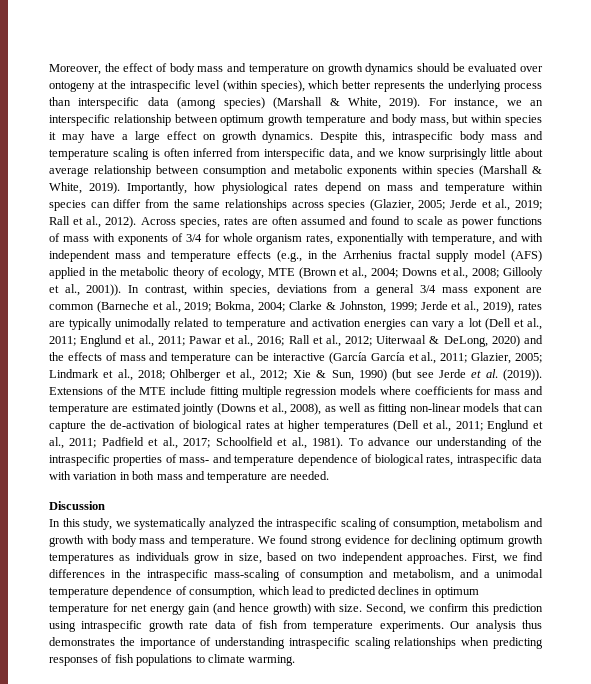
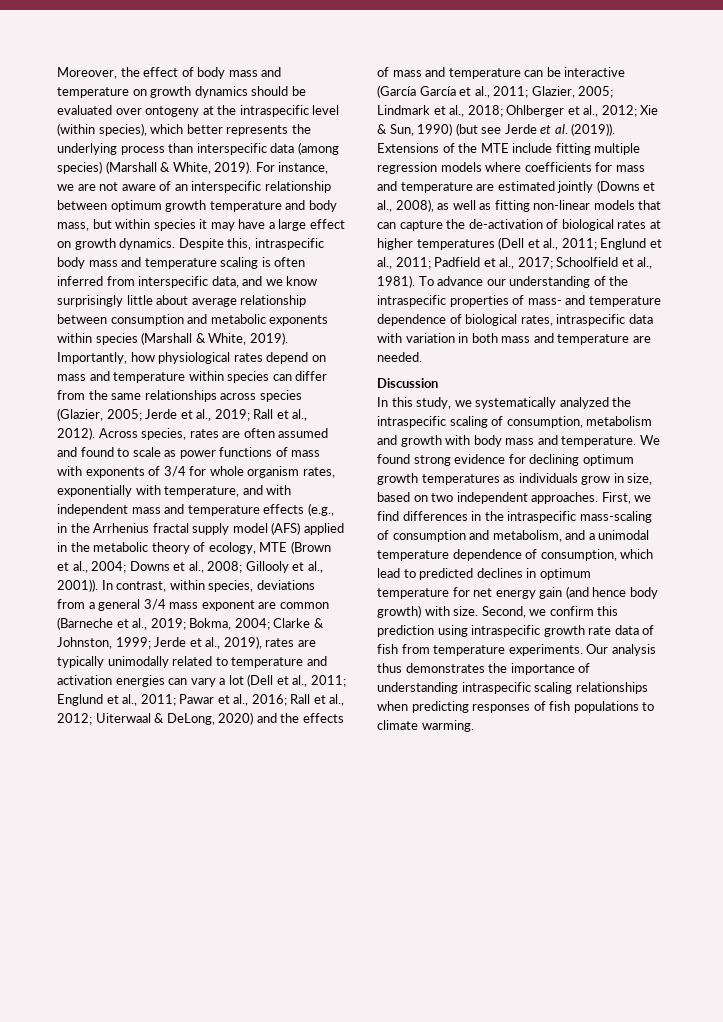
(522, 103) none -> [77,181,172,191] are not aware of
(269, 607) none -> [629,587,658,599] body

